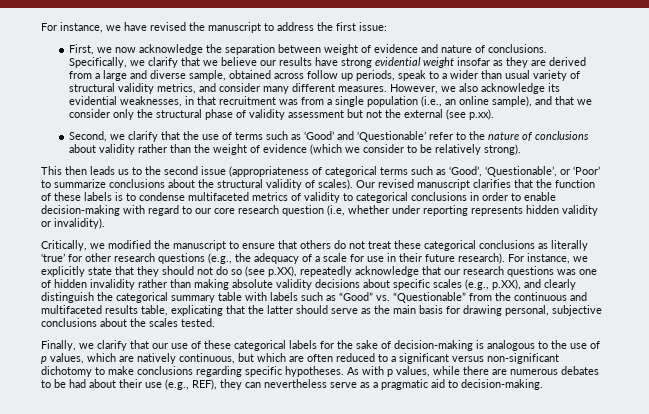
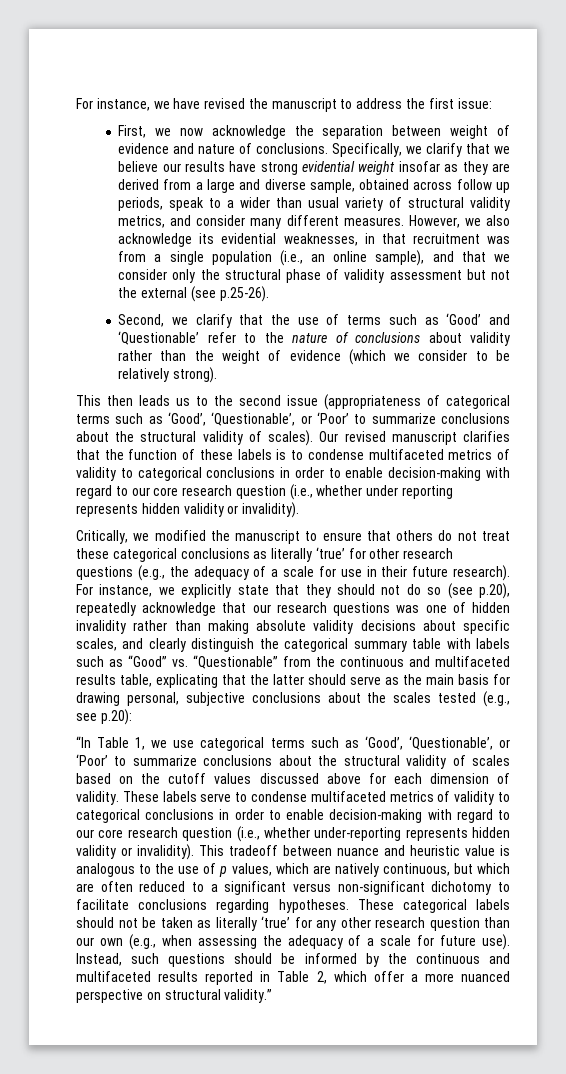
[468,109,494,120] p.xx). -> [219,286,269,302] p.25-26).
[327,205,345,216] (i.e, -> [289,484,313,500] (i.e.,
[268,266,297,277] p.XX), -> [479,583,511,599] p.20),
[433,279,521,290] scales (e.g., p.XX), -> [76,638,117,651] scales,
[181,318,215,327] [41,340,473,351] tested. // Finally, we clarify that our use of these categorical labels for the sake of decision-making -> [438,691,510,707] [76,709,132,725] [76,736,510,751] [76,754,511,769] [76,773,511,784] [76,791,511,805] [76,809,511,823] [76,826,510,842] [76,844,495,860] tested (e.g., see p.20): // “In Table 1, we use categorical terms such as ‘Good’, ‘Questionable’, or ‘Poor’ to summarize conclusions about the structural validity of scales based on the cutoff values discussed above for each dimension of validity. These labels serve to condense multifaceted metrics of validity to categorical conclusions in order to enable decision-making with regard to our core research question (i.e., whether under-reporting represents hidden validity or invalidity). This tradeoff between nuance and heuristic value
[108,366,134,375] make -> [76,899,129,910] facilitate
[245,366,599,377] [41,379,543,390] specific hypotheses. As with p values, while there are numerous debates to be had about their use (e.g., REF), they can nevertheless serve as a pragmatic aid to decision-making. -> [278,899,511,913] [76,916,510,931] [76,934,511,950] [76,953,510,967] [76,971,511,985] [76,989,273,1003] hypotheses. These categorical labels should not be taken as literally ‘true’ for any other research question than our own (e.g., when assessing the adequacy of a scale for future use). Instead, such questions should be informed by the continuous and multifaceted results reported in Table 2, which offer a more nuanced perspective on structural validity.”

